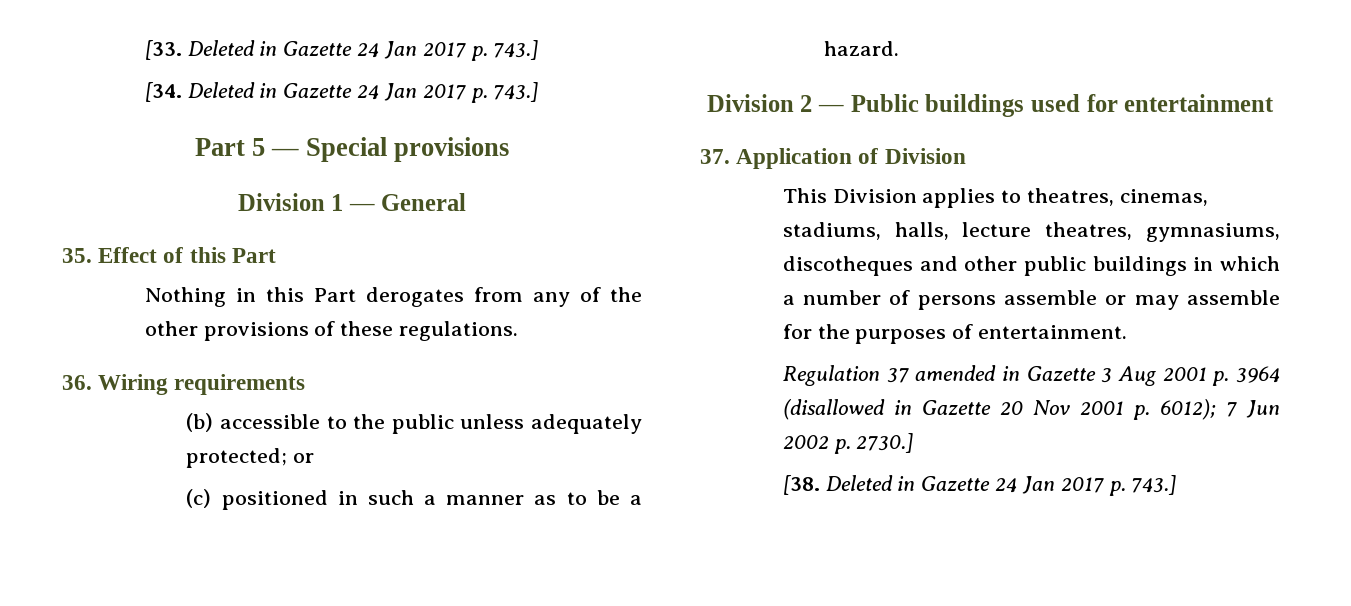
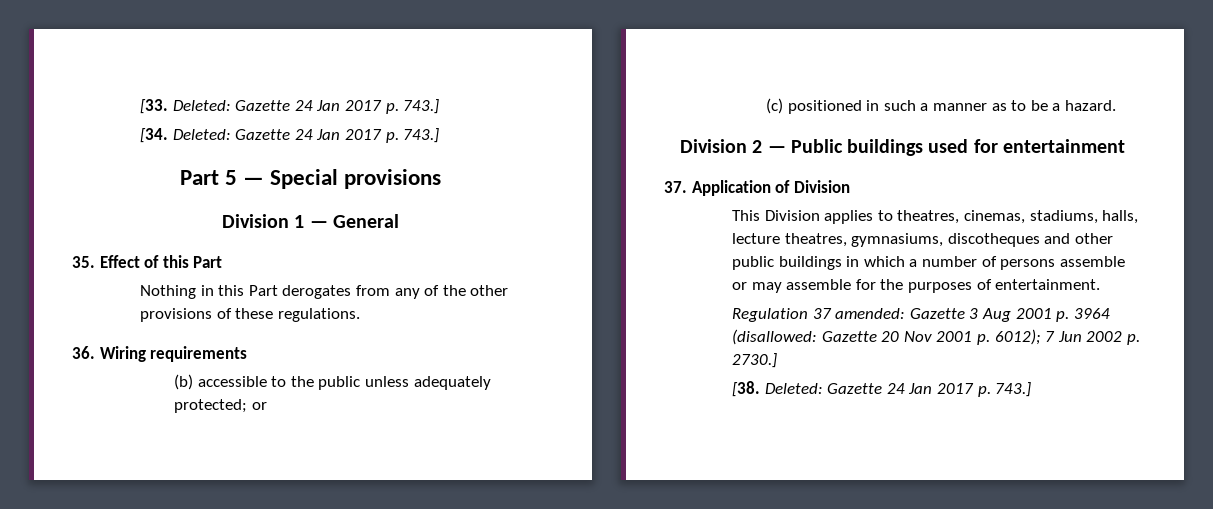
[187,40,278,56] Deleted in -> [172,100,231,111] Deleted:
[187,82,278,98] Deleted in -> [172,129,231,140] Deleted:
[915,365,1020,381] amended in -> [835,308,906,319] amended:
[782,399,912,420] (disallowed in -> [731,329,817,345] (disallowed:
[825,475,916,491] Deleted in -> [764,383,823,394] Deleted:

